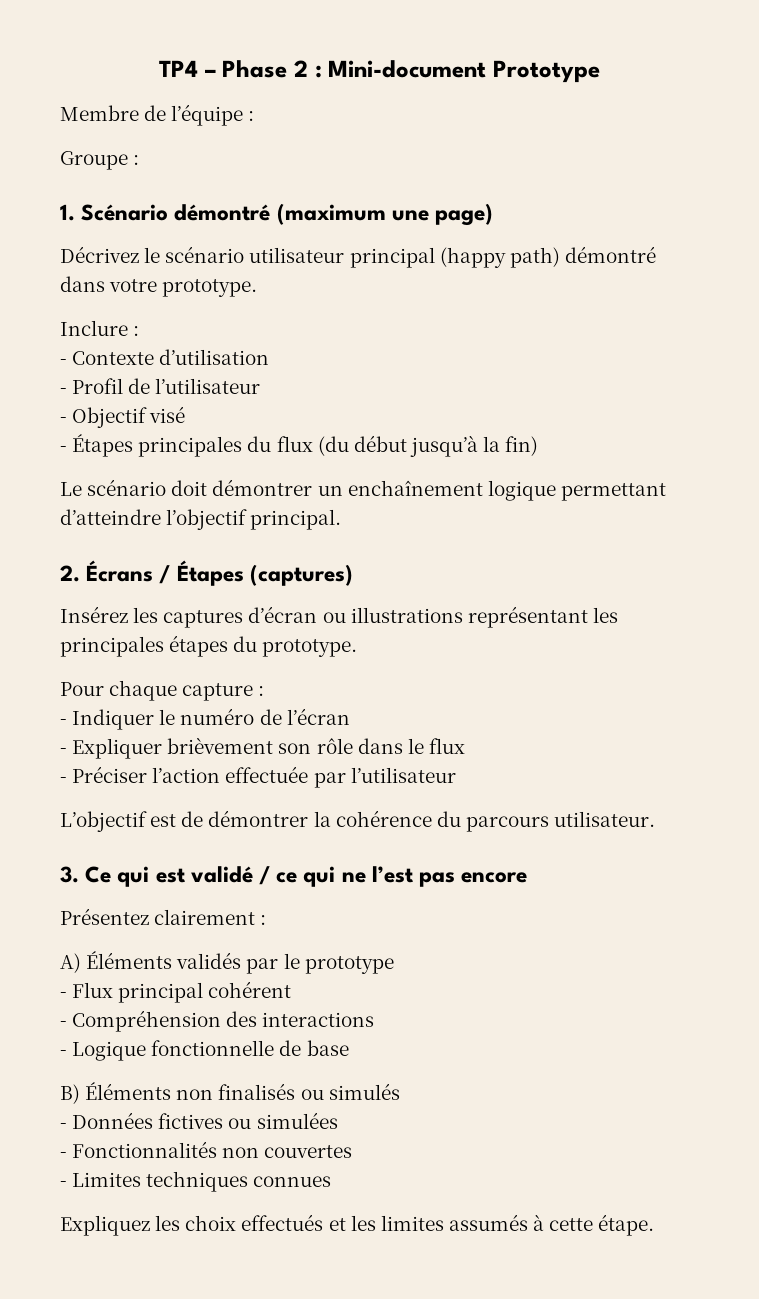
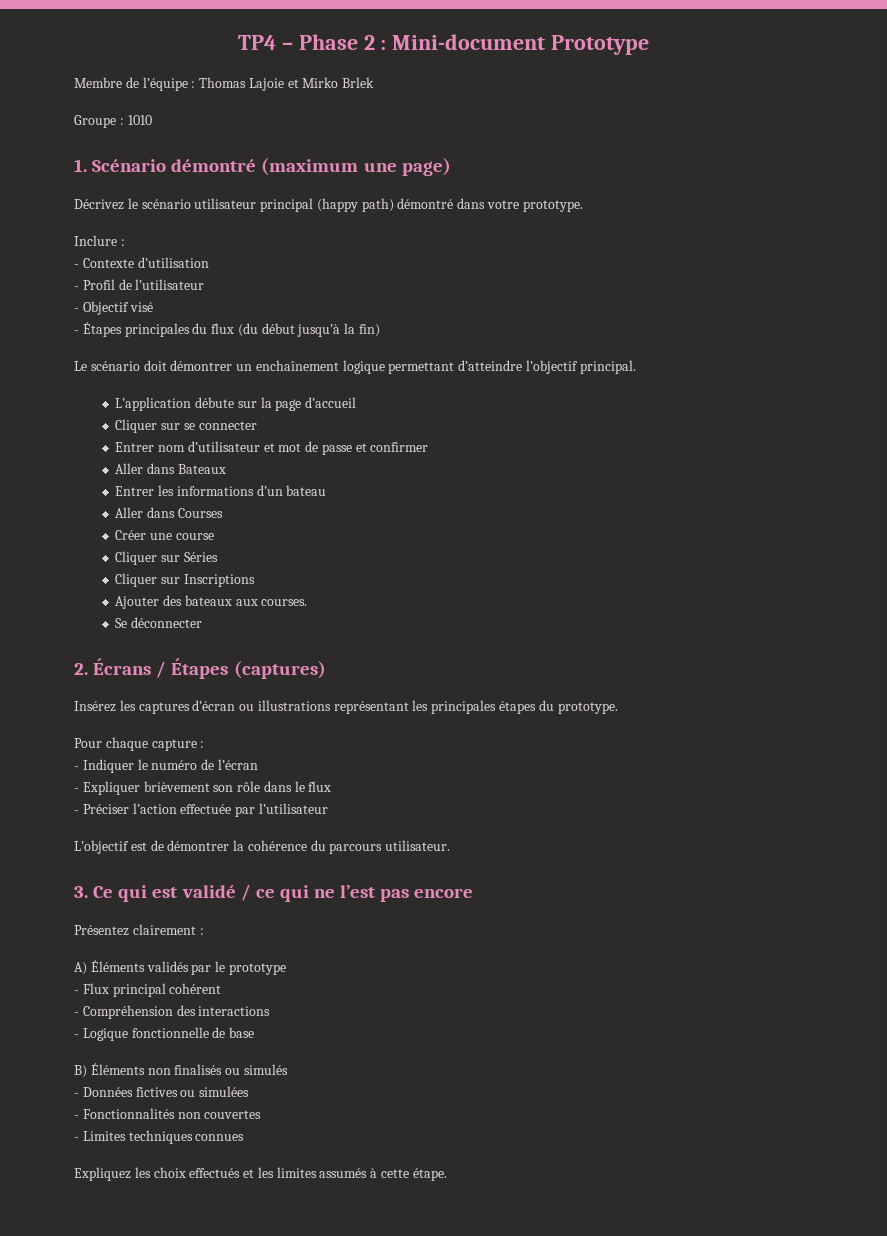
(255, 116) none -> [199,77,375,91] Thomas Lajoie et Mirko Brlek
(140, 160) none -> [127,115,152,125] 1010
(342, 519) none -> [115,397,357,411] [115,419,257,433] [115,441,429,455] [115,463,226,474] [115,485,327,496] [115,507,223,518] [115,530,214,540] [115,551,218,565] [115,573,255,587] [115,595,308,609] [115,617,202,628] // L’application débute sur la page d’accueil // Cliquer sur se connecter // Entrer nom d’utilisateur et mot de passe et confirmer // Aller dans Bateaux // Entrer les informations d’un bateau // Aller dans Courses // Créer une course // Cliquer sur Séries // Cliquer sur Inscriptions // Ajouter des bateaux aux courses. // Se déconnecter

